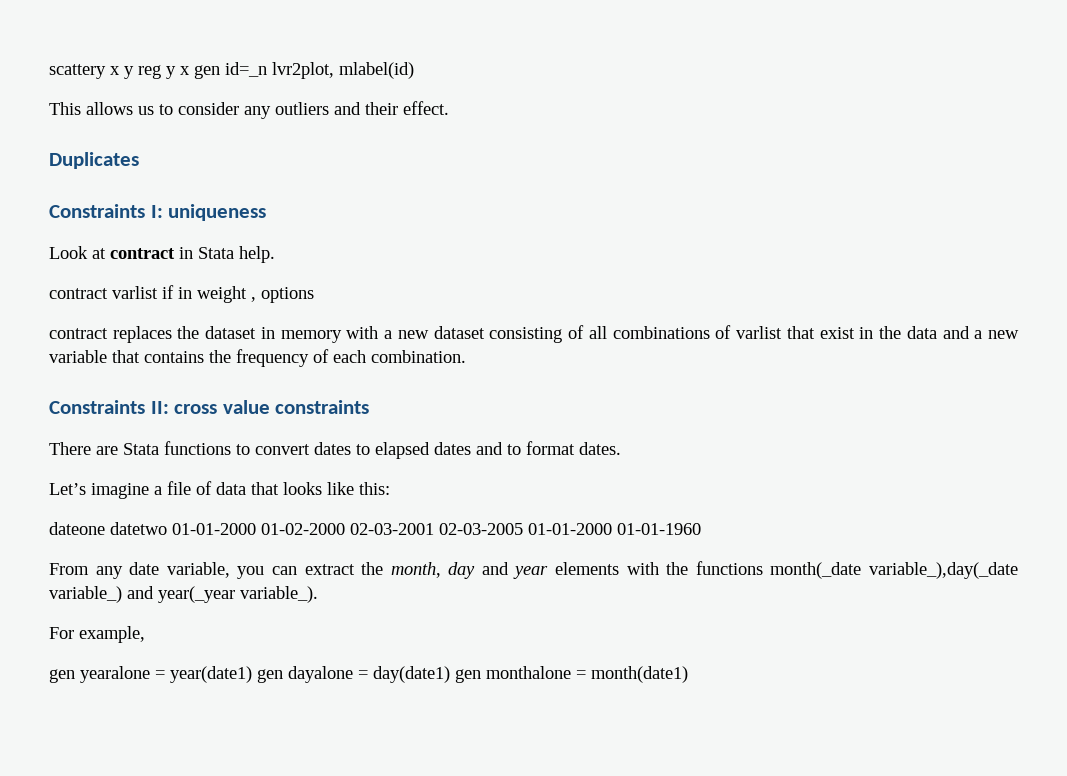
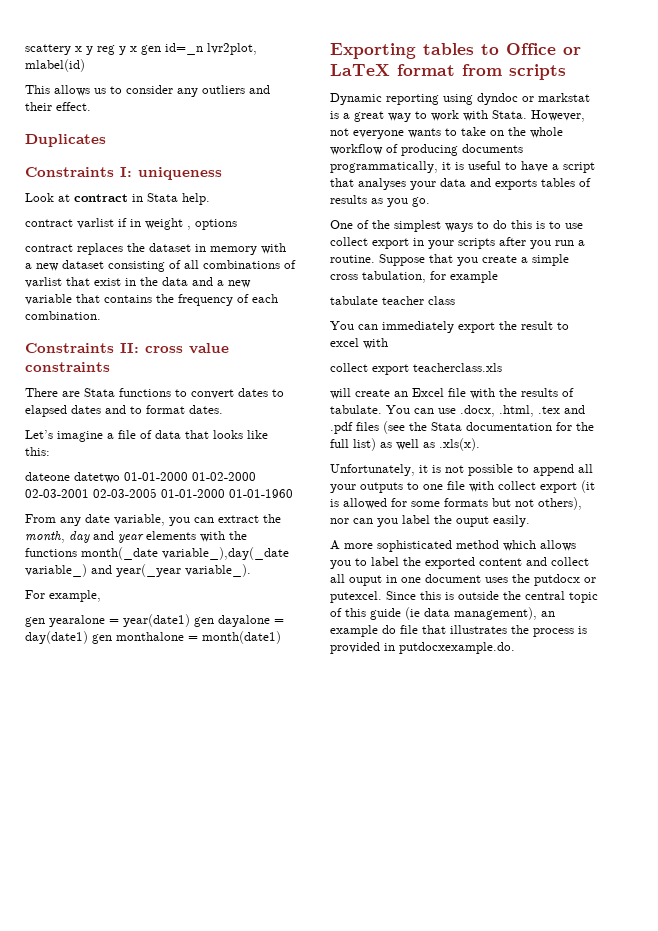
(688, 674) none -> [330,43,581,59] [330,64,566,80] [330,93,590,105] [330,110,585,122] [330,127,563,139] [330,144,523,156] [330,161,595,173] [330,178,591,190] [330,195,430,207] [330,220,583,232] [330,237,585,249] [330,254,569,266] [330,271,498,283] [330,296,455,305] [330,321,569,333] [330,338,388,349] [330,363,502,375] [330,388,574,399] [330,405,585,417] [330,421,594,434] [330,438,480,451] [330,464,593,476] [330,480,595,493] [330,497,582,510] [330,515,530,527] [330,540,576,552] [330,557,589,569] [330,574,596,586] [330,591,598,603] [330,607,555,620] [330,625,587,637] [330,642,515,654] // Exporting tables to Office or LaTeX format from scripts // Dynamic reporting using dyndoc or markstat is a great way to work with Stata. However, not everyone wants to take on the whole workflow of producing documents programmatically, it is useful to have a script that analyses your data and exports tables of results as you go. // One of the simplest ways to do this is to use collect export in your scripts after you run a routine. Suppose that you create a simple cross tabulation, for example // tabulate teacher class // You can immediately export the result to excel with // collect export teacherclass.xls // will create an Excel file with the results of tabulate. You can use .docx, .html, .tex and .pdf files (see the Stata documentation for the full list) as well as .xls(x). // Unfortunately, it is not possible to append all your outputs to one file with collect export (it is allowed for some formats but not others), nor can you label the ouput easily. // A more sophisticated method which allows you to label the exported content and collect all ouput in one document uses the putdocx or putexcel. Since this is outside the central topic of this guide (ie data management), an example do file that illustrates the process is provided in putdocxexample.do.

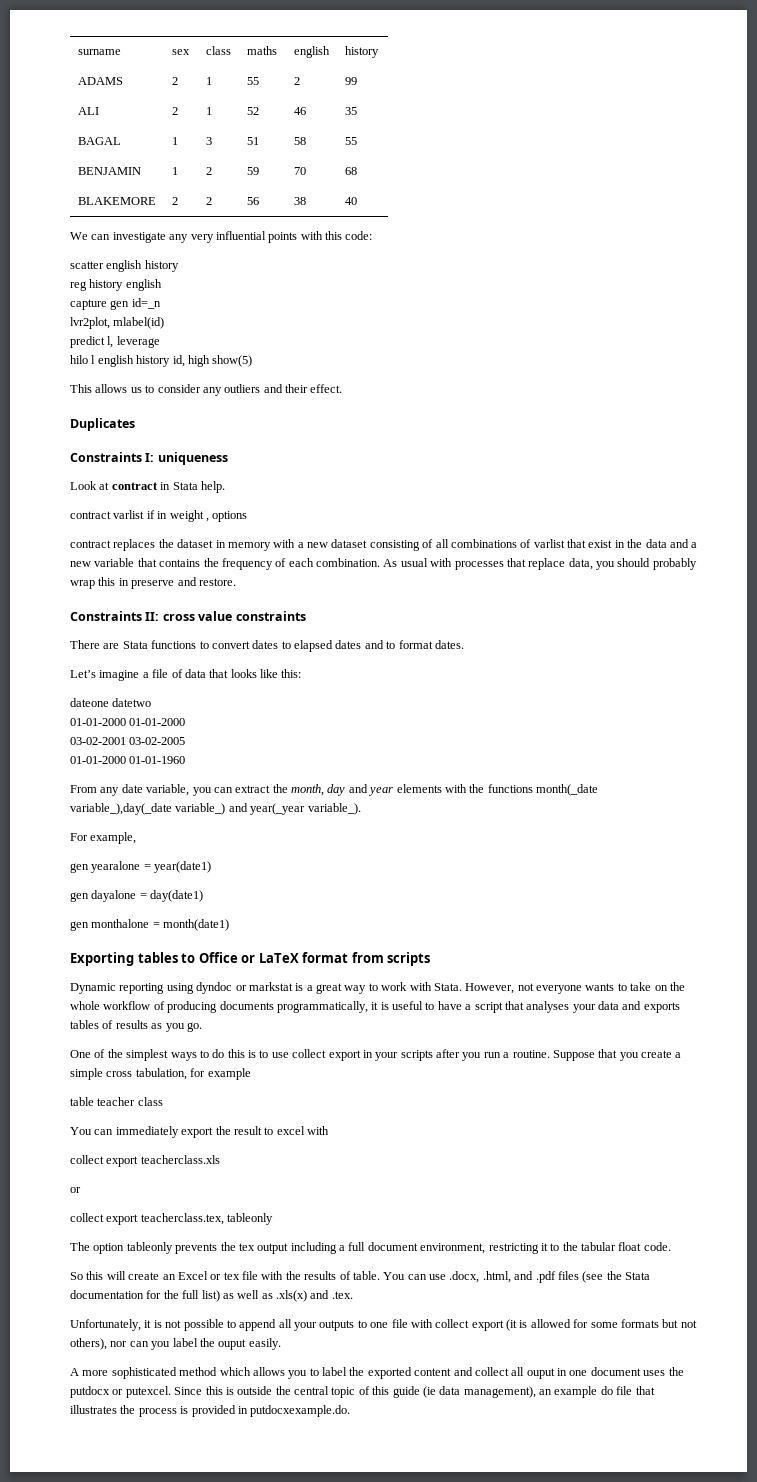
[25,44,137,55] scattery x y reg y x -> [77,49,121,55] [171,49,190,55] [205,46,231,55] [246,46,277,55] [293,46,330,58] [344,46,379,58] [77,77,123,85] [171,77,178,85] [205,77,212,85] [246,77,259,85] [293,77,300,85] [344,77,357,85] [77,107,99,115] [171,107,178,115] [205,107,212,115] [246,107,259,115] [293,107,306,115] [344,107,357,115] [77,137,121,145] [171,137,178,145] [205,137,212,145] [246,137,259,145] [293,137,306,145] [344,137,357,145] [77,167,141,175] [171,167,178,175] [205,167,212,175] [246,167,259,175] [293,167,306,175] [344,167,357,175] [77,197,156,205] [171,197,178,205] [205,197,212,205] [246,197,259,205] [293,197,306,205] [344,197,357,205] [70,231,373,243] [70,260,179,272] [70,279,162,291] [70,299,107,310] surname | sex | class | maths | english | history // ADAMS | 2 | 1 | 55 | 2 | 99 // ALI | 2 | 1 | 52 | 46 | 35 // BAGAL | 1 | 3 | 51 | 58 | 55 // BENJAMIN | 1 | 2 | 59 | 70 | 68 // BLAKEMORE | 2 | 2 | 56 | 38 | 40 // We can investigate any very influential points with this code: // scatter english history // reg history english // capture
(203, 49) none -> (161, 303) //
(85, 65) none -> [70,336,160,348] [70,355,253,367] // predict l, leverage // hilo l english history id, high show(5)
(101, 315) none -> [383,558,697,570] [70,577,236,589] As usual with processes that replace data, you should probably wrap this in preserve and restore.
[124,472,256,481] [25,488,157,498] 01-01-2000 01-02-2000 02-03-2001 02-03-2005 -> [70,718,186,726] [70,737,186,745] // 01-01-2000 01-01-2000 // 03-02-2001 03-02-2005 //
(190, 620) none -> (212, 867) //
(88, 637) none -> (204, 896) //
[330,296,378,305] tabulate -> [70,1097,94,1106] table
(502, 367) none -> [70,1187,81,1193] [70,1213,274,1225] [70,1242,671,1254] [70,1271,104,1280] or // collect export teacherclass.tex, tableonly // The option tableonly prevents the tex output including a full document environment, restricting it to the tabular float code. // So this
(444, 392) none -> [210,1272,240,1280] or tex
[330,405,382,414] tabulate. -> [352,1271,380,1280] table.
[538,406,560,414] .tex -> (511, 1277) none
[439,438,480,451] .xls(x). -> [276,1290,353,1302] .xls(x) and .tex.

